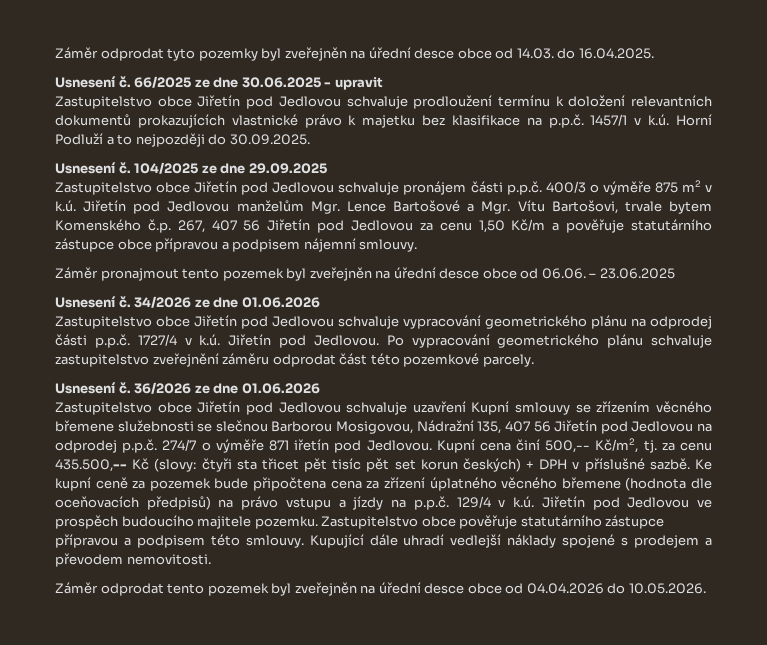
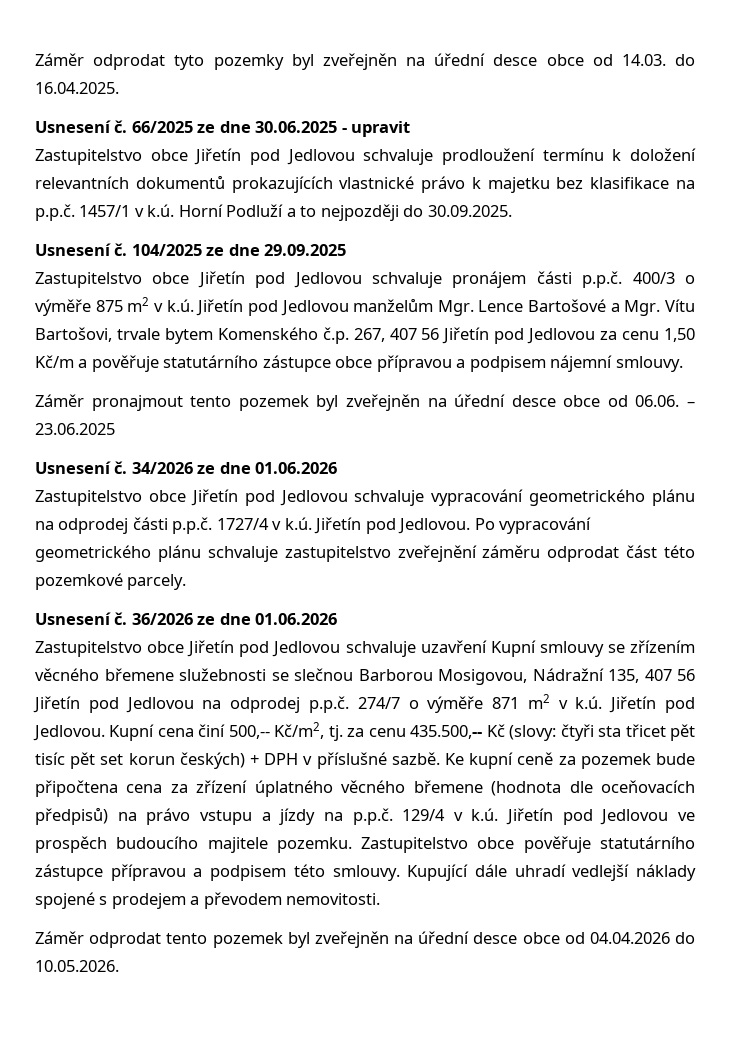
[294,439,330,451] iřetín -> [527,694,657,713] m2 v k.ú. Jiřetín

